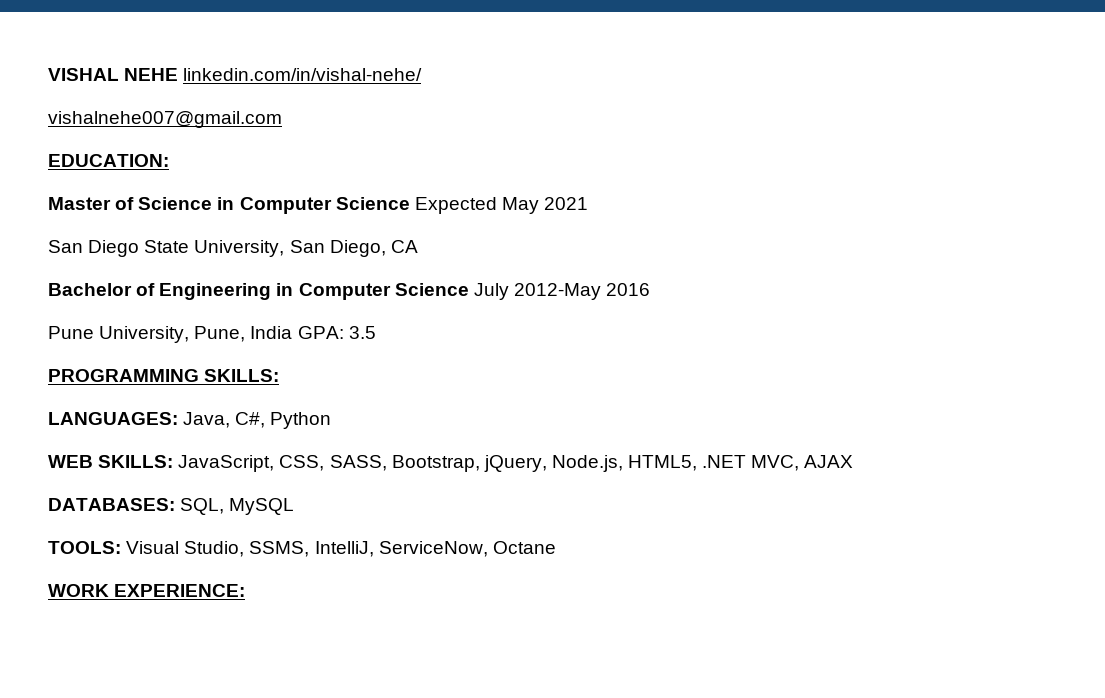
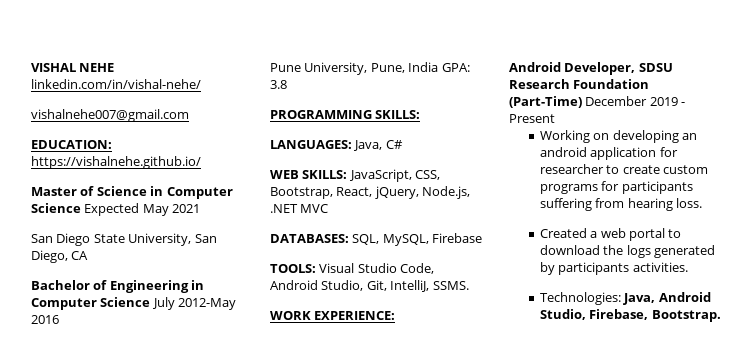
(169, 160) none -> [31,156,201,169] https://vishalnehe.github.io/
[348,326,376,339] 3.5 -> [270,80,287,89] 3.8
[235,412,332,429] C#, Python -> [385,140,403,149] C#
[329,455,854,472] SASS, Bootstrap, jQuery, Node.js, HTML5, .NET MVC, AJAX -> [270,186,471,199] [270,204,329,213] Bootstrap, React, jQuery, Node.js, .NET MVC
[229,498,295,515] MySQL -> [382,233,483,246] MySQL, Firebase
[184,541,556,557] [48,584,246,597] Studio, SSMS, IntelliJ, ServiceNow, Octane // WORK EXPERIENCE: -> [357,263,435,274] [270,280,469,292] [270,311,396,320] [509,62,673,75] [509,79,650,89] [509,96,686,108] [509,114,555,123] [539,130,697,143] [539,147,678,160] [539,164,708,174] [539,181,693,194] [539,198,702,211] [539,228,682,241] [539,245,715,258] [539,262,688,275] [539,292,711,305] [539,309,721,322] Studio Code, Android Studio, Git, IntelliJ, SSMS. // WORK EXPERIENCE: // Android Developer, SDSU Research Foundation (Part-Time) December 2019 - Present // Working on developing an android application for researcher to create custom programs for participants suffering from hearing loss. // Created a web portal to download the logs generated by participants activities. // Technologies: Java, Android Studio, Firebase, Bootstrap.

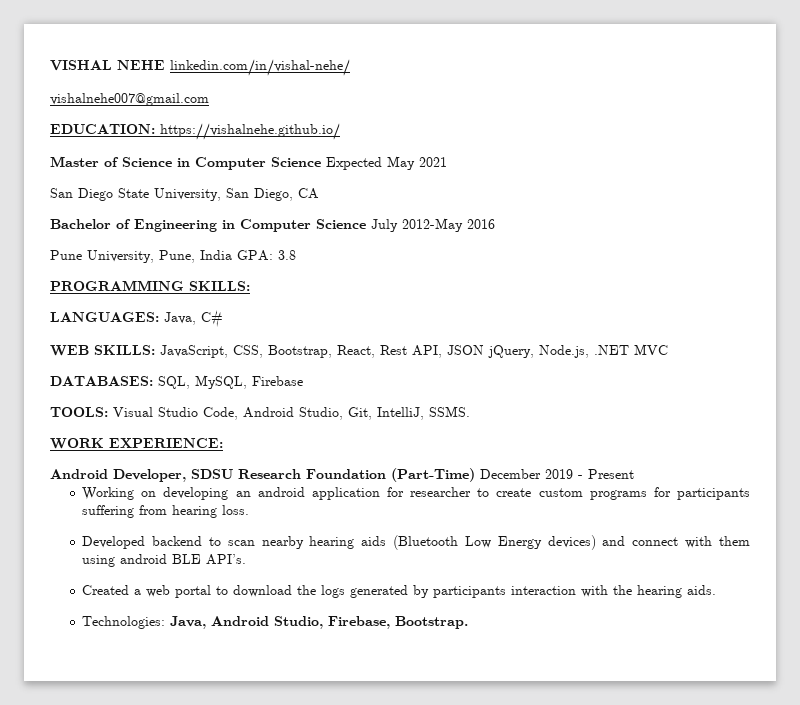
(373, 192) none -> [380,345,484,358] Rest API, JSON
(702, 203) none -> [82,535,751,550] [82,554,247,567] // Developed backend to scan nearby hearing aids (Bluetooth Low Energy devices) and connect with them using android BLE API’s.
[632,262,688,272] activities. -> [511,585,717,598] interaction with the hearing aids.

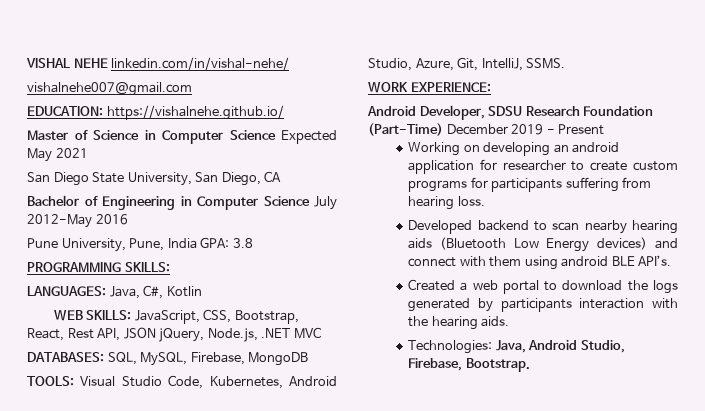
[201,310,223,328] C# -> [143,285,202,299] C#, Kotlin
[252,376,303,386] Firebase -> [190,352,309,366] Firebase, MongoDB
[243,407,343,420] Android Studio, -> [209,376,337,389] [368,58,454,71] Kubernetes, Android Studio, Azure,

